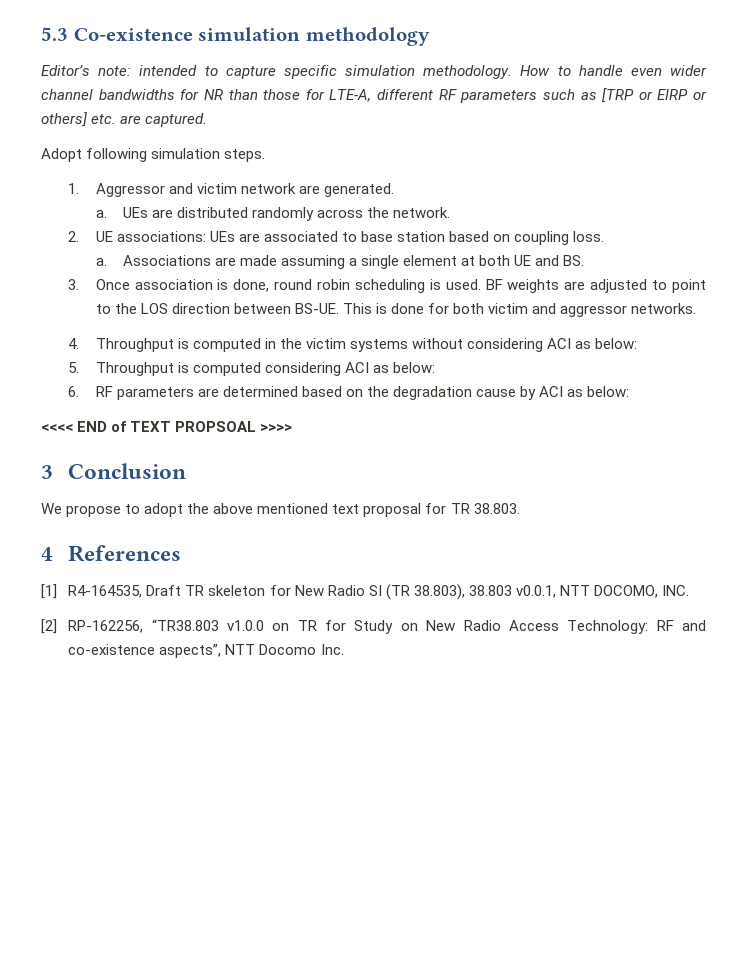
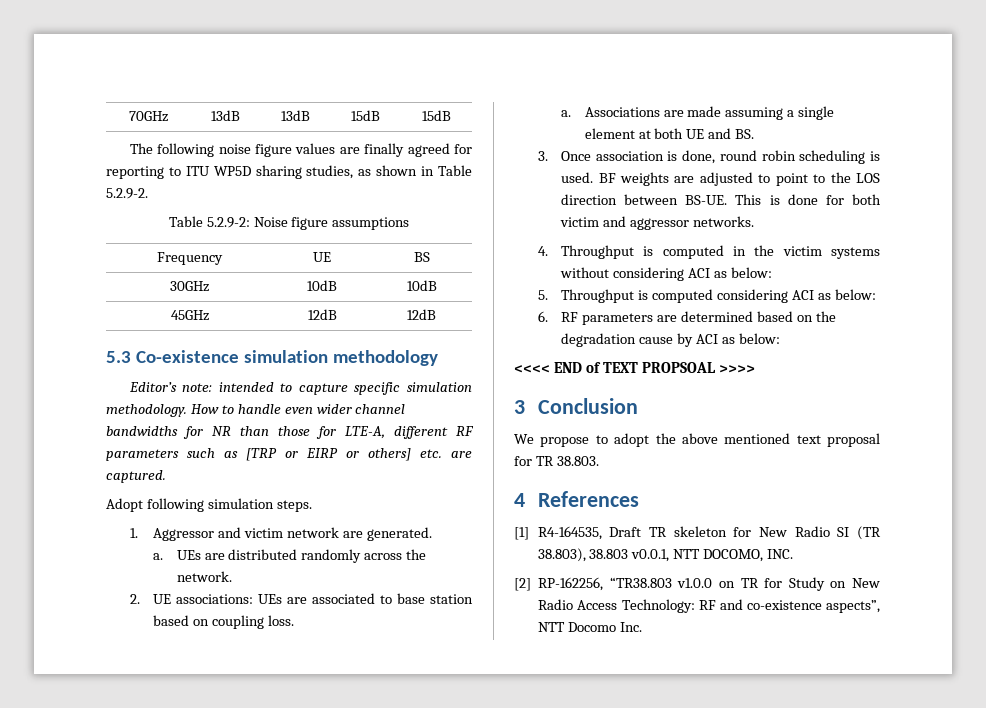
(41, 34) none -> [129,111,168,122] [211,110,240,121] [281,110,310,121] [351,110,380,121] [421,110,451,121] [129,143,473,157] [106,165,473,179] [106,188,148,199] [168,216,410,230] [157,252,223,265] [313,252,331,262] [413,252,430,262] [170,281,209,292] [307,280,337,291] [406,280,437,291] [170,310,209,321] [307,309,337,320] [407,309,436,320] 70GHz | 13dB | 13dB | 15dB | 15dB // The following noise figure values are finally agreed for reporting to ITU WP5D sharing studies, as shown in Table 5.2.9-2. // Table 5.2.9-2: Noise figure assumptions // Frequency | UE | BS // 30GHz | 10dB | 10dB // 45GHz | 12dB | 12dB //

